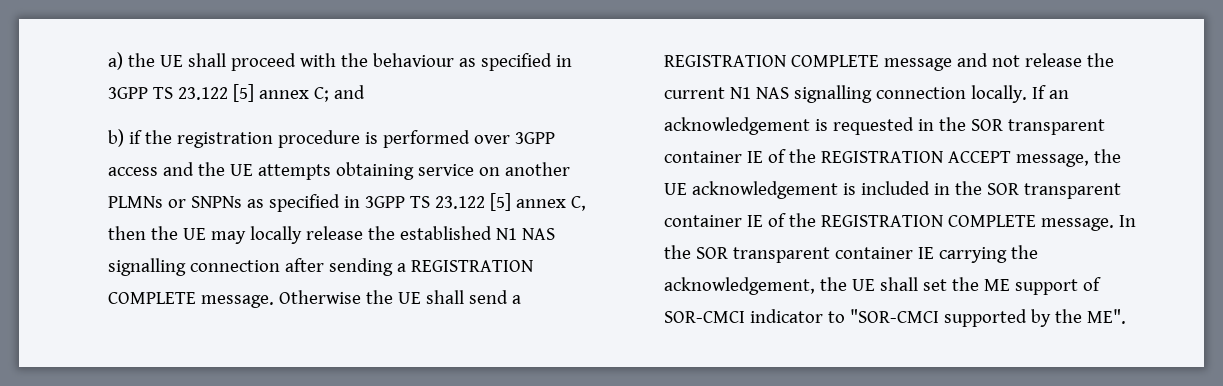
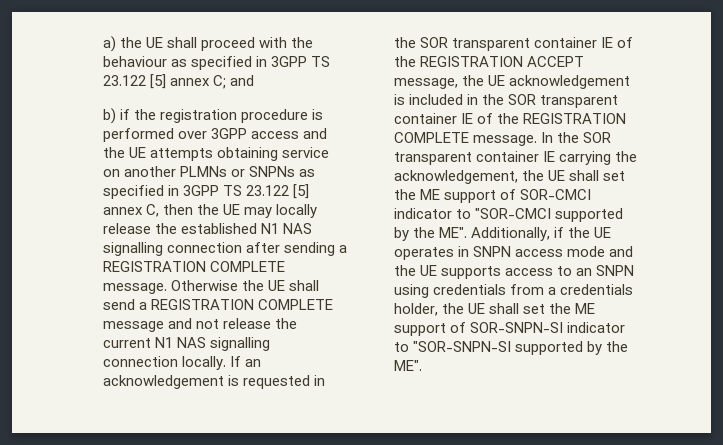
(1127, 316) none -> [470,227,611,241] [393,246,633,260] [393,265,634,279] [393,284,633,298] [393,303,595,316] [393,322,625,336] [393,341,628,355] [393,360,422,371] Additionally, if the UE operates in SNPN access mode and the UE supports access to an SNPN using credentials from a credentials holder, the UE shall set the ME support of SOR-SNPN-SI indicator to "SOR-SNPN-SI supported by the ME".

